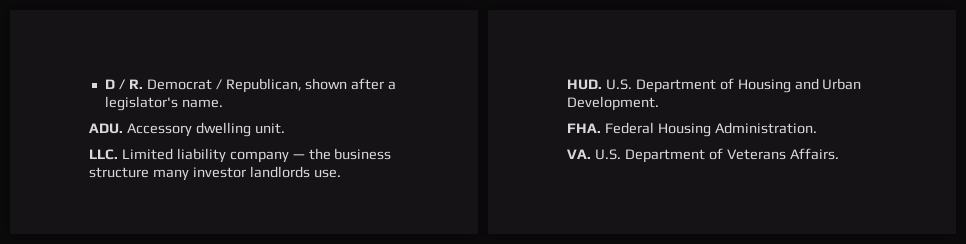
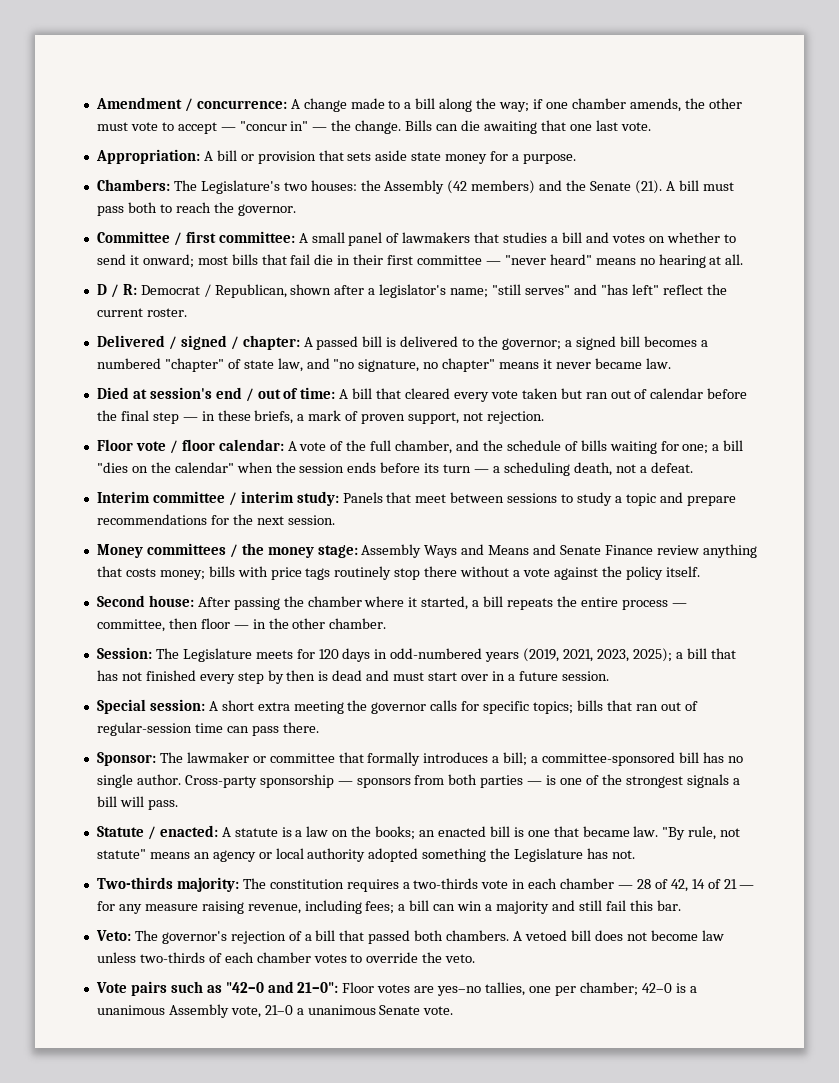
(104, 84) none -> [95,97,742,112] [96,120,651,134] [95,149,576,164] [96,179,734,194] [96,202,296,216] [96,231,736,246] [96,254,744,268] Amendment / concurrence: A change made to a bill along the way; if one chamber amends, the other must vote to accept — "concur in" — the change. Bills can die awaiting that one last vote. // Appropriation: A bill or provision that sets aside state money for a purpose. // Chambers: The Legislature's two houses: the Assembly (42 members) and the Senate (21). A bill must pass both to reach the governor. // Committee / first committee: A small panel of lawmakers that studies a bill and votes on whether to send it onward; most bills that fail die in their first committee — "never heard" means no hearing at all. //
[128,79,143,89] R. -> [122,284,137,295] R:
[181,99,223,108] [89,122,285,137] [89,148,392,163] [89,166,341,181] [567,78,862,93] [567,96,659,111] [567,122,817,137] [567,148,839,163] name. // ADU. Accessory dwelling unit. // LLC. Limited liability company — the business structure many investor landlords use. // HUD. U.S. Department of Housing and Urban Development. // FHA. Federal Housing Administration. // VA. U.S. Department of Veterans Affairs. -> [450,284,727,298] [96,308,187,317] [96,335,708,350] [96,358,671,372] [96,387,748,402] [96,410,544,424] [96,439,744,454] [96,462,693,476] [96,491,736,506] [96,514,335,525] [96,543,757,558] [96,566,700,580] [96,595,687,610] [96,618,387,632] [96,647,736,662] [96,670,609,684] [96,699,698,714] [96,722,319,736] [96,752,743,766] [96,774,740,788] [96,796,178,810] [96,825,741,840] [96,848,635,862] [96,877,755,892] [96,900,681,914] [95,930,724,944] [96,952,476,963] [95,981,697,996] [96,1004,454,1018] name; "still serves" and "has left" reflect the current roster. // Delivered / signed / chapter: A passed bill is delivered to the governor; a signed bill becomes a numbered "chapter" of state law, and "no signature, no chapter" means it never became law. // Died at session's end / out of time: A bill that cleared every vote taken but ran out of calendar before the final step — in these briefs, a mark of proven support, not rejection. // Floor vote / floor calendar: A vote of the full chamber, and the schedule of bills waiting for one; a bill "dies on the calendar" when the session ends before its turn — a scheduling death, not a defeat. // Interim committee / interim study: Panels that meet between sessions to study a topic and prepare recommendations for the next session. // Money committees / the money stage: Assembly Ways and Means and Senate Finance review anything that costs money; bills with price tags routinely stop there without a vote against the policy itself. // Second house: After passing the chamber where it started, a bill repeats the entire process — committee, then floor — in the other chamber. // Session: The Legislature meets for 120 days in odd-numbered years (2019, 2021, 2023, 2025); a bill that has not finished every step by then is dead and must start over in a future session. // Special session: A short extra meeting the governor calls for specific topics; bills that ran out of regular-session time can pass there. // Sponsor: The lawmaker or committee that formally introduces a bill; a committee-sponsored bill has no single author. Cross-party sponsorship — sponsors from both parties — is one of the strongest signals a bill will pass. // Statute / enacted: A statute is a law on the books; an enacted bill is one that became law. "By rule, not statute" means an agency or local authority adopted something the Legislature has not. // Two-thirds majority: The constitution requires a two-thirds vote in each chamber — 28 of 42, 14 of 21 — for any measure raising revenue, including fees; a bill can win a majority and still fail this bar. // Veto: The governor's rejection of a bill that passed both chambers. A vetoed bill does not become law unless two-thirds of each chamber votes to override the veto. // Vote pairs such as "42–0 and 21–0": Floor votes are yes–no tallies, one per chamber; 42–0 is a unanimous Assembly vote, 21–0 a unanimous Senate vote.

